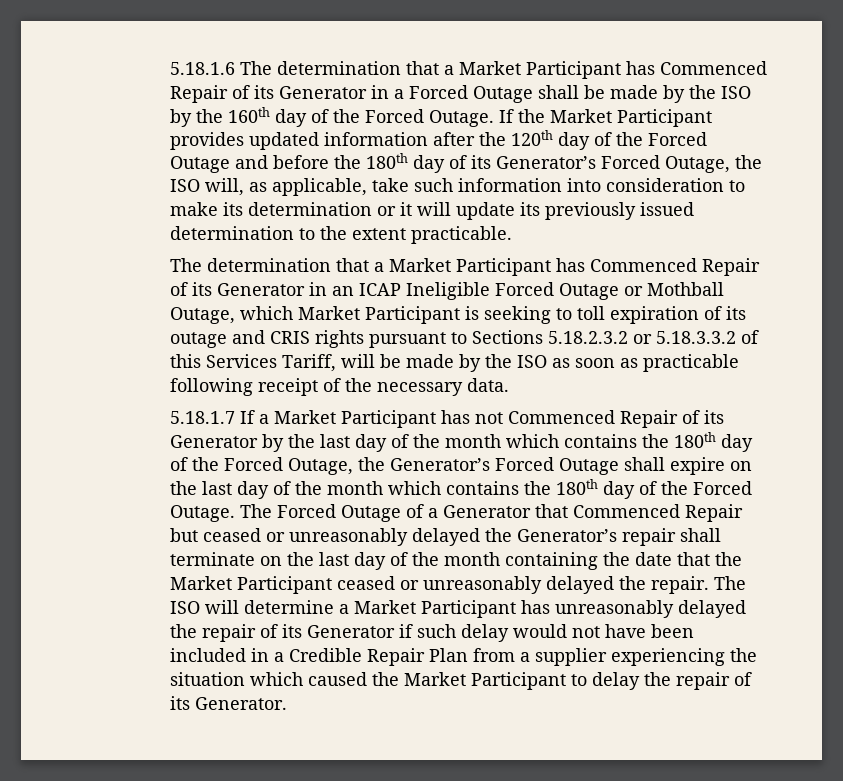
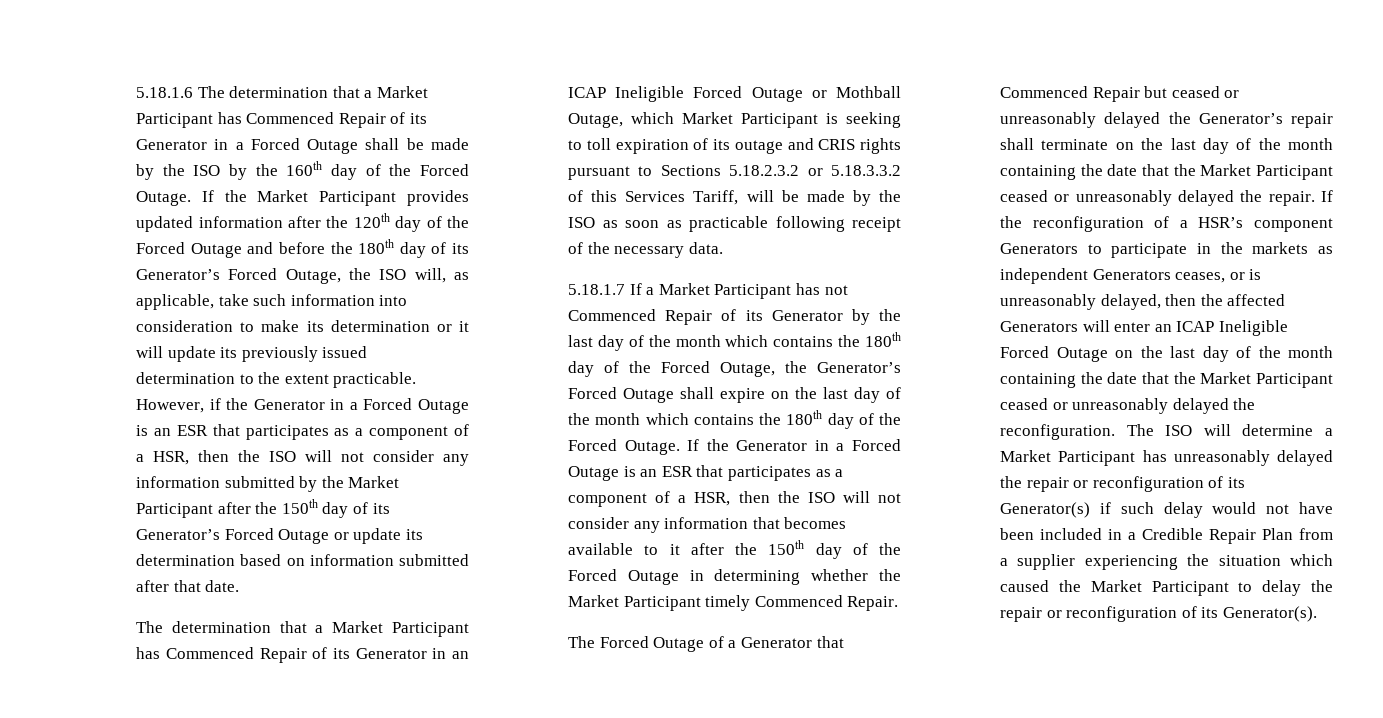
(512, 235) none -> [136,398,469,414] [136,424,470,440] [136,450,469,466] [136,476,400,492] [136,499,390,518] [136,528,424,544] [136,554,469,566] [136,580,240,592] However, if the Generator in a Forced Outage is an ESR that participates as a component of a HSR, then the ISO will not consider any information submitted by the Market Participant after the 150th day of its Generator’s Forced Outage or update its determination based on information submitted after that date.
(235, 513) none -> [687,439,901,451] [568,465,844,481] [568,491,901,507] [568,517,847,533] [568,540,901,559] [568,569,901,585] [568,595,899,611] If the Generator in a Forced Outage is an ESR that participates as a component of a HSR, then the ISO will not consider any information that becomes available to it after the 150th day of the Forced Outage in determining whether the Market Participant timely Commenced Repair. //
(709, 585) none -> [1321,190,1333,202] [1000,216,1333,232] [1000,242,1333,258] [1000,268,1262,284] [1000,294,1286,310] [1000,320,1289,336] [1000,346,1333,362] [1000,372,1333,388] [1000,398,1256,414] [1000,424,1116,440] If the reconfiguration of a HSR’s component Generators to participate in the markets as independent Generators ceases, or is unreasonably delayed, then the affected Generators will enter an ICAP Ineligible Forced Outage on the last day of the month containing the date that the Market Participant ceased or unreasonably delayed the reconfiguration.
[259,624,395,638] of its Generator -> [1073,476,1246,492] [1000,502,1091,518] or reconfiguration of its Generator(s)
[733,672,752,686] [169,696,287,710] of its Generator. -> [1046,606,1318,622] or reconfiguration of its Generator(s).

